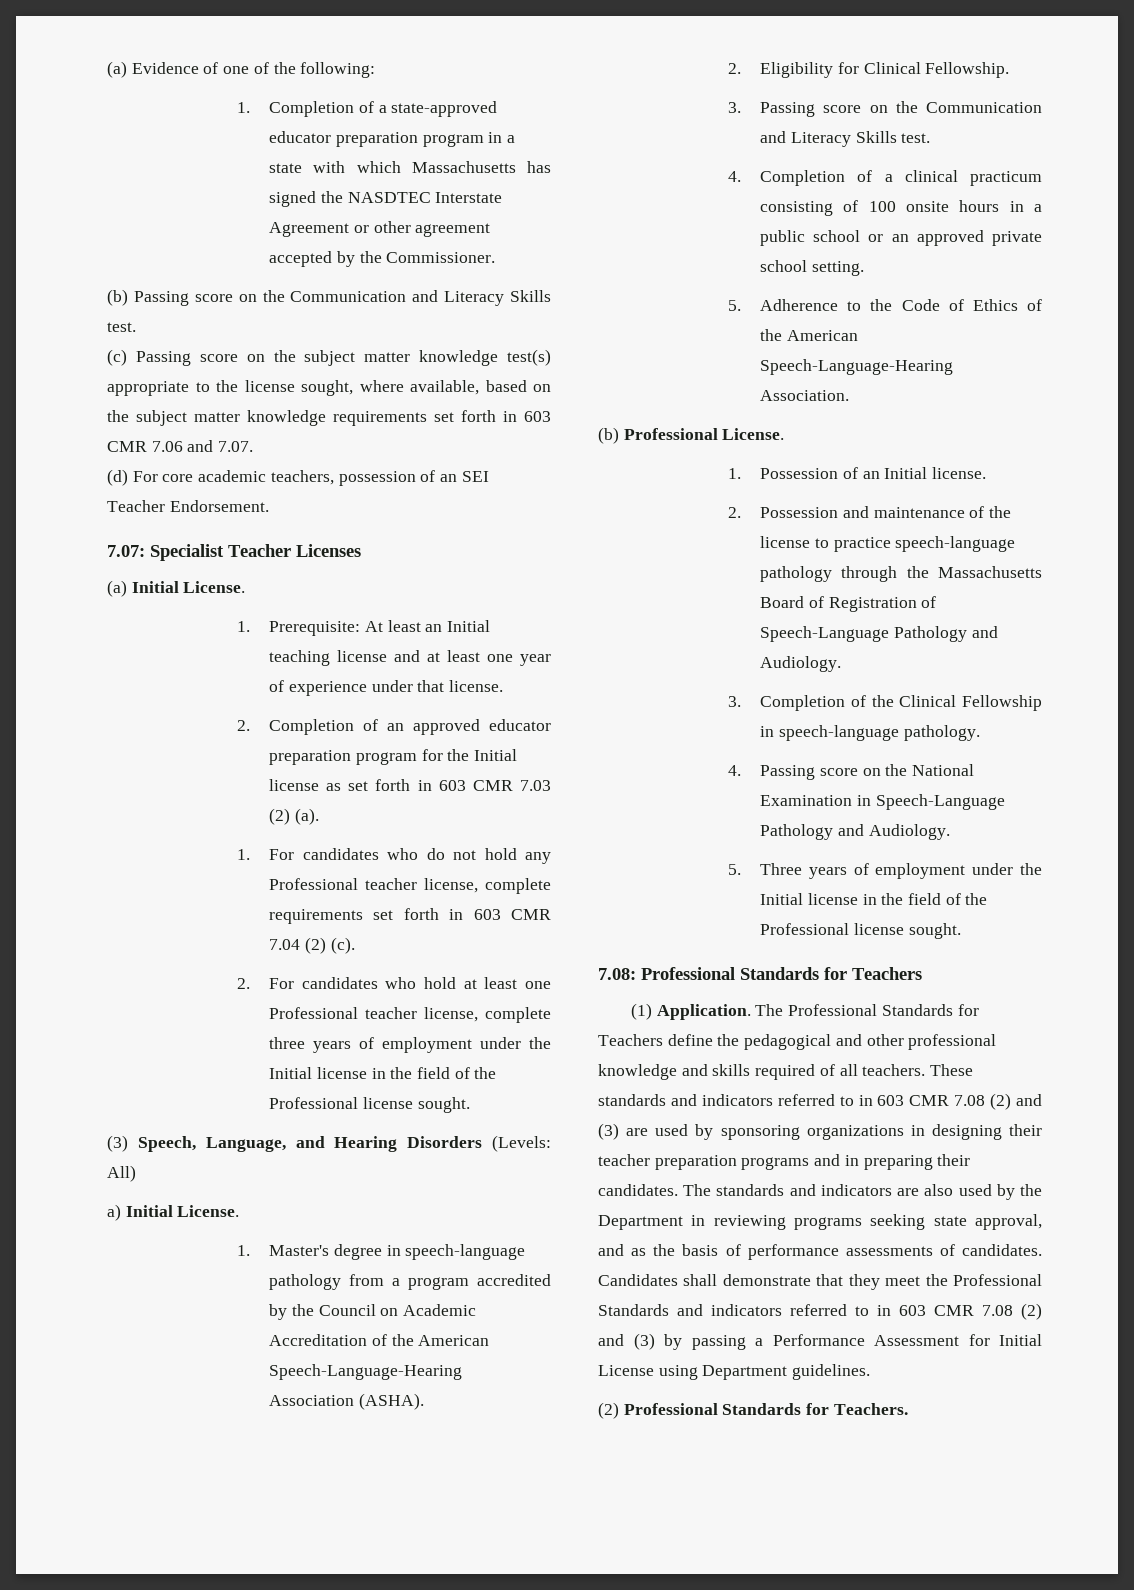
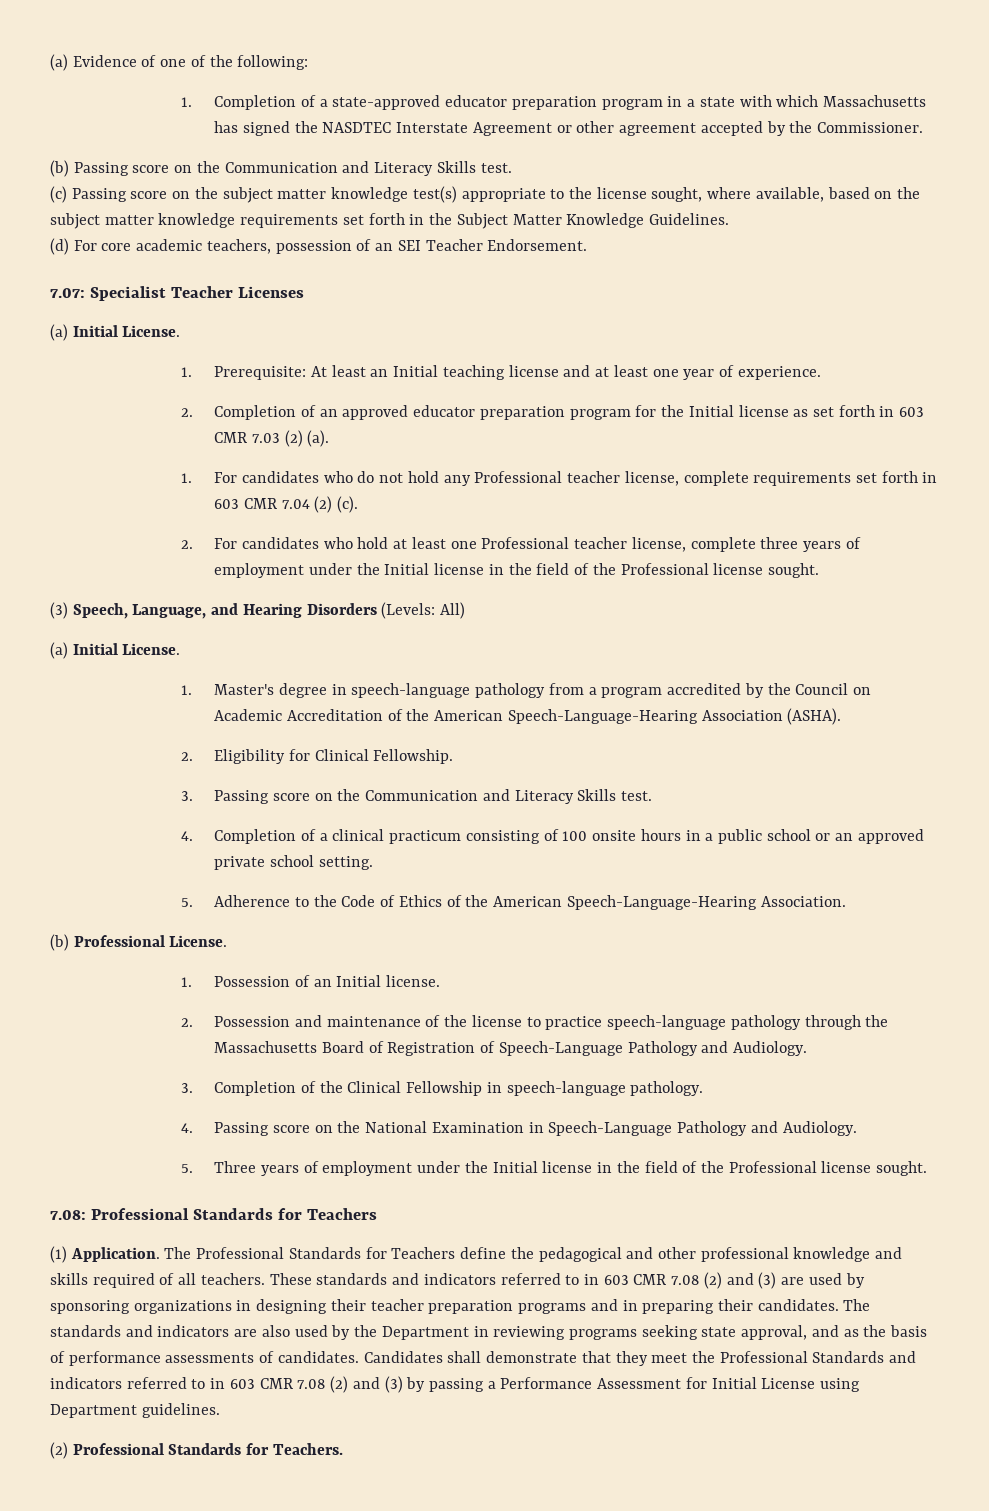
[524,411,551,422] [107,440,254,452] 603 CMR 7.06 and 7.07. -> [429,213,729,229] the Subject Matter Knowledge Guidelines.
[288,680,503,696] experience under that license. -> [737,366,821,380] experience.
[107,1204,121,1221] a) -> [50,642,68,659] (a)

